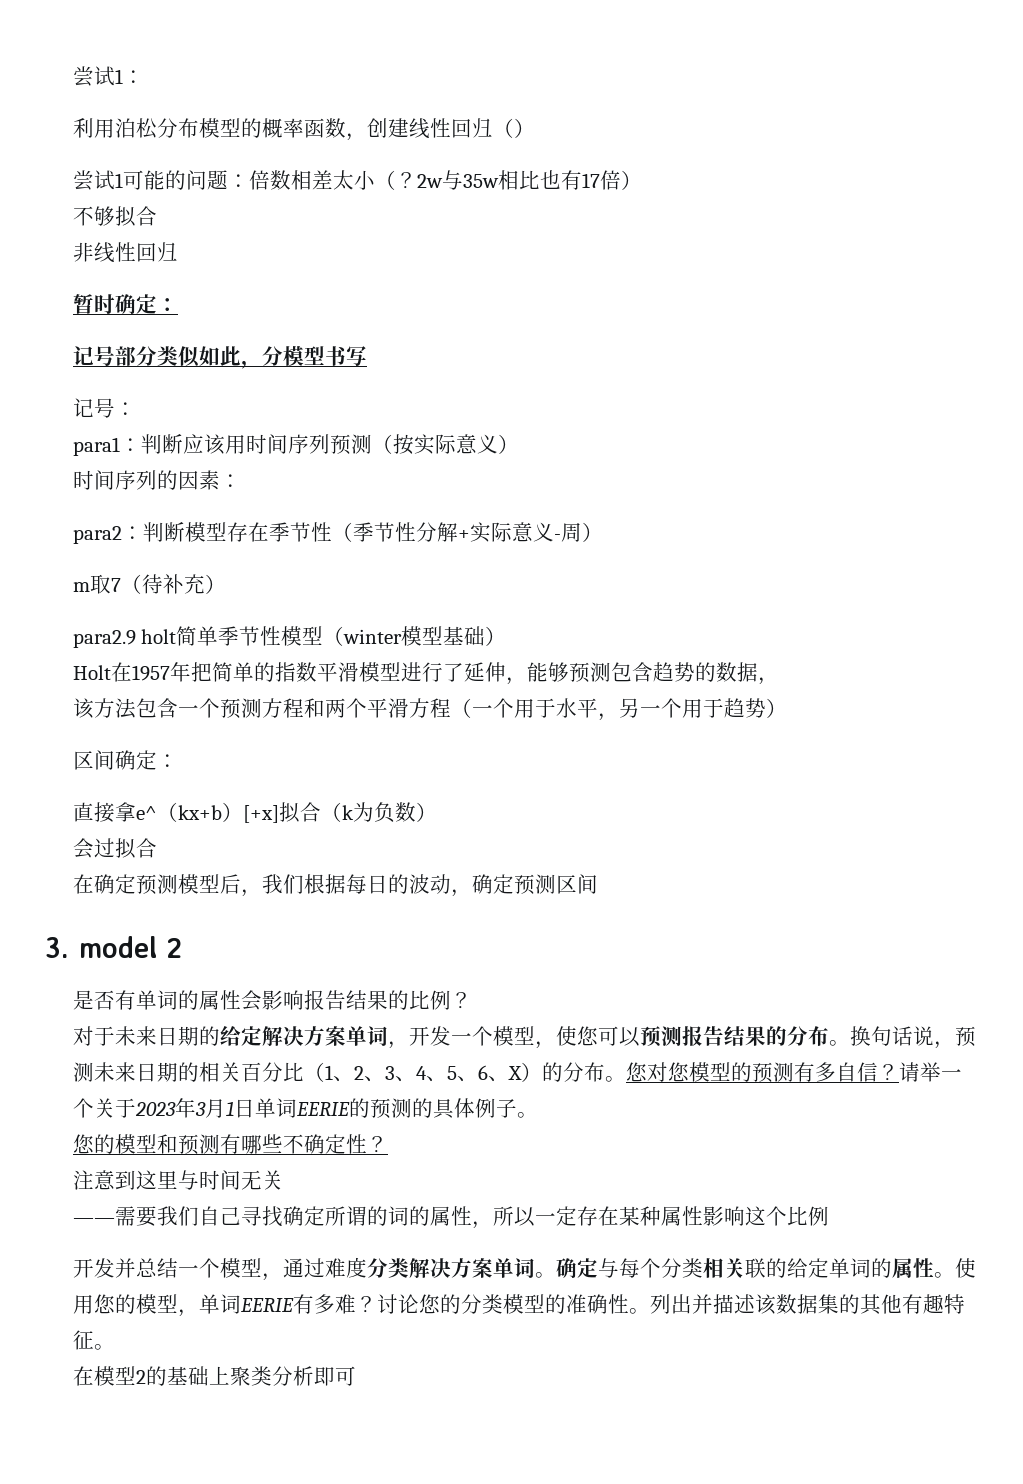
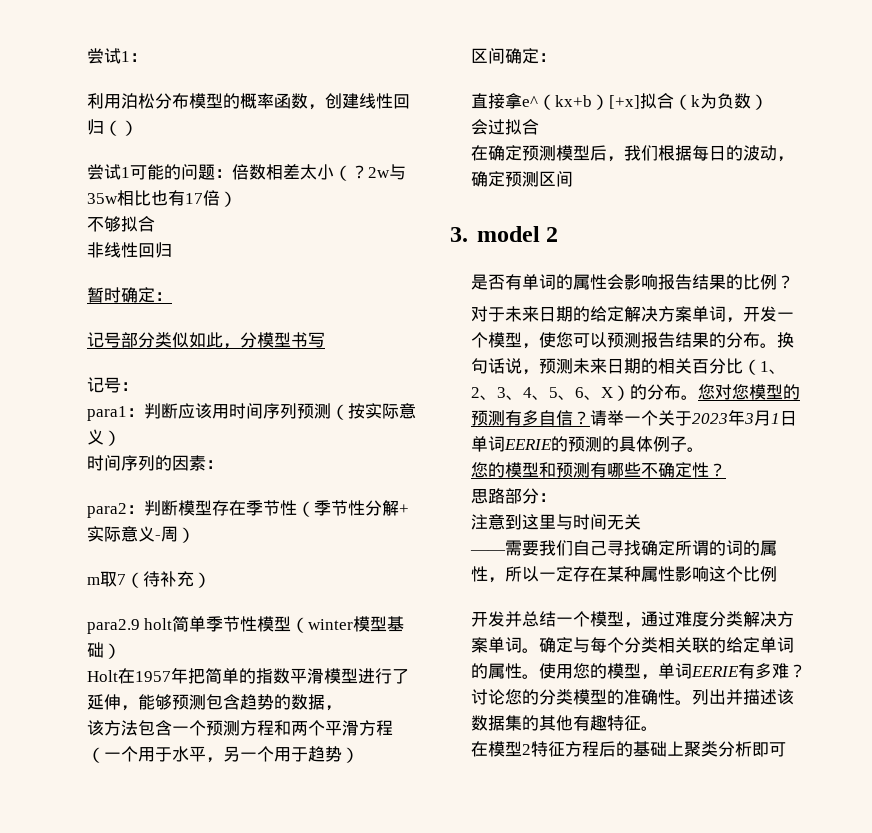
(388, 1144) none -> [470,488,556,504] // 思路部分：
(146, 1377) none -> [530,741,616,757] 特征方程后

